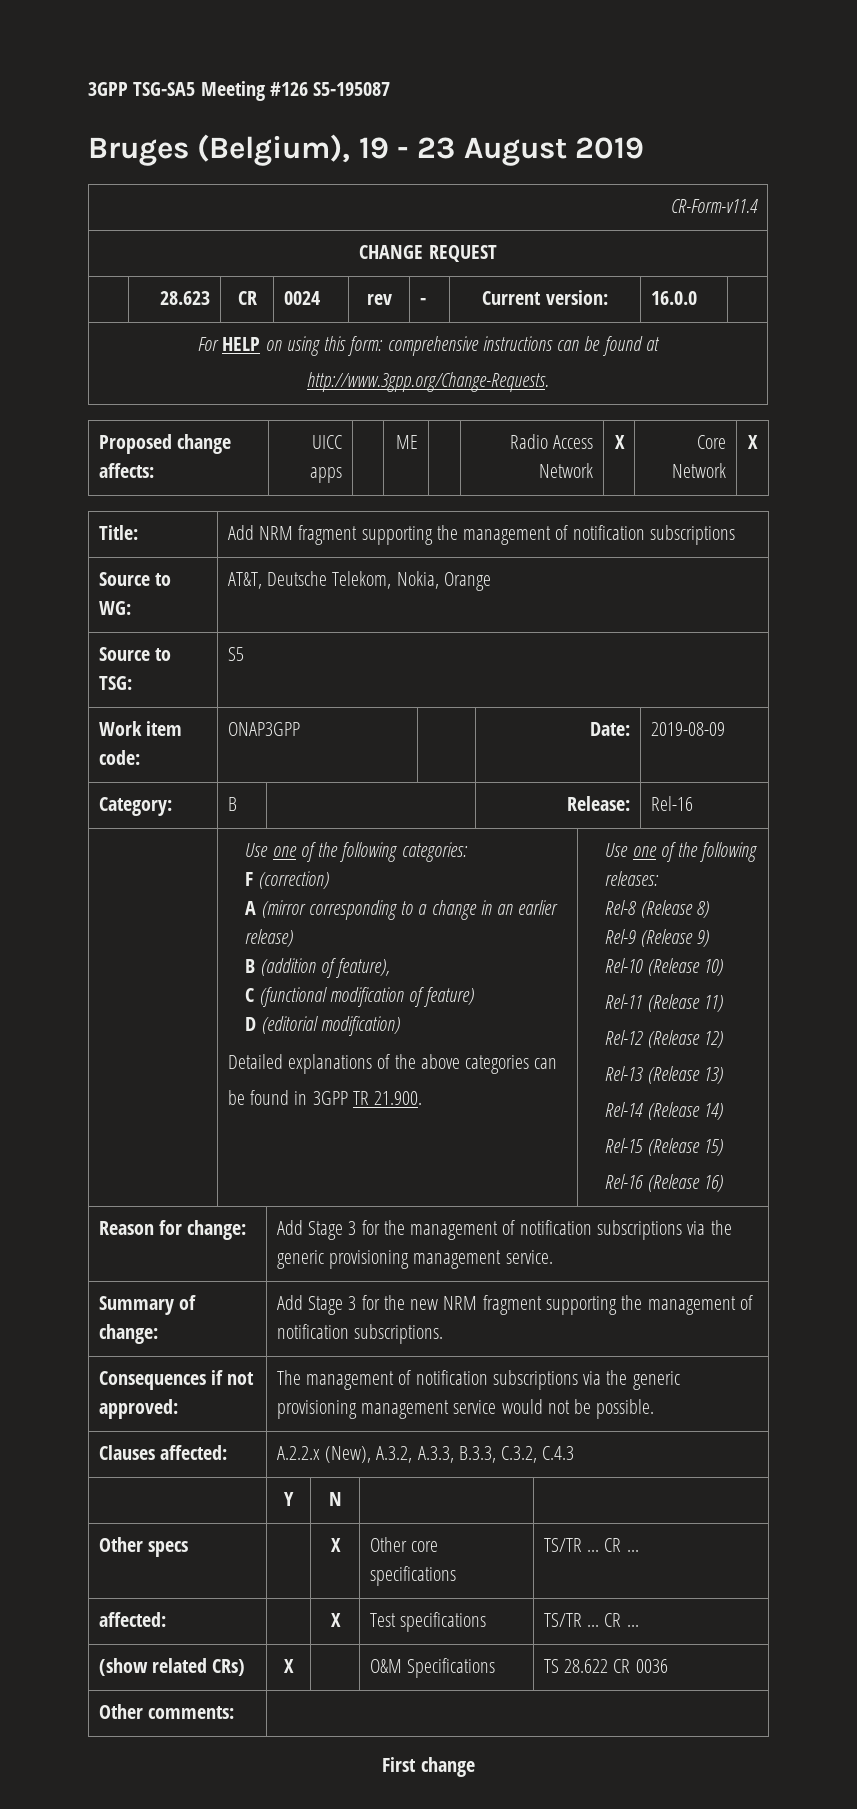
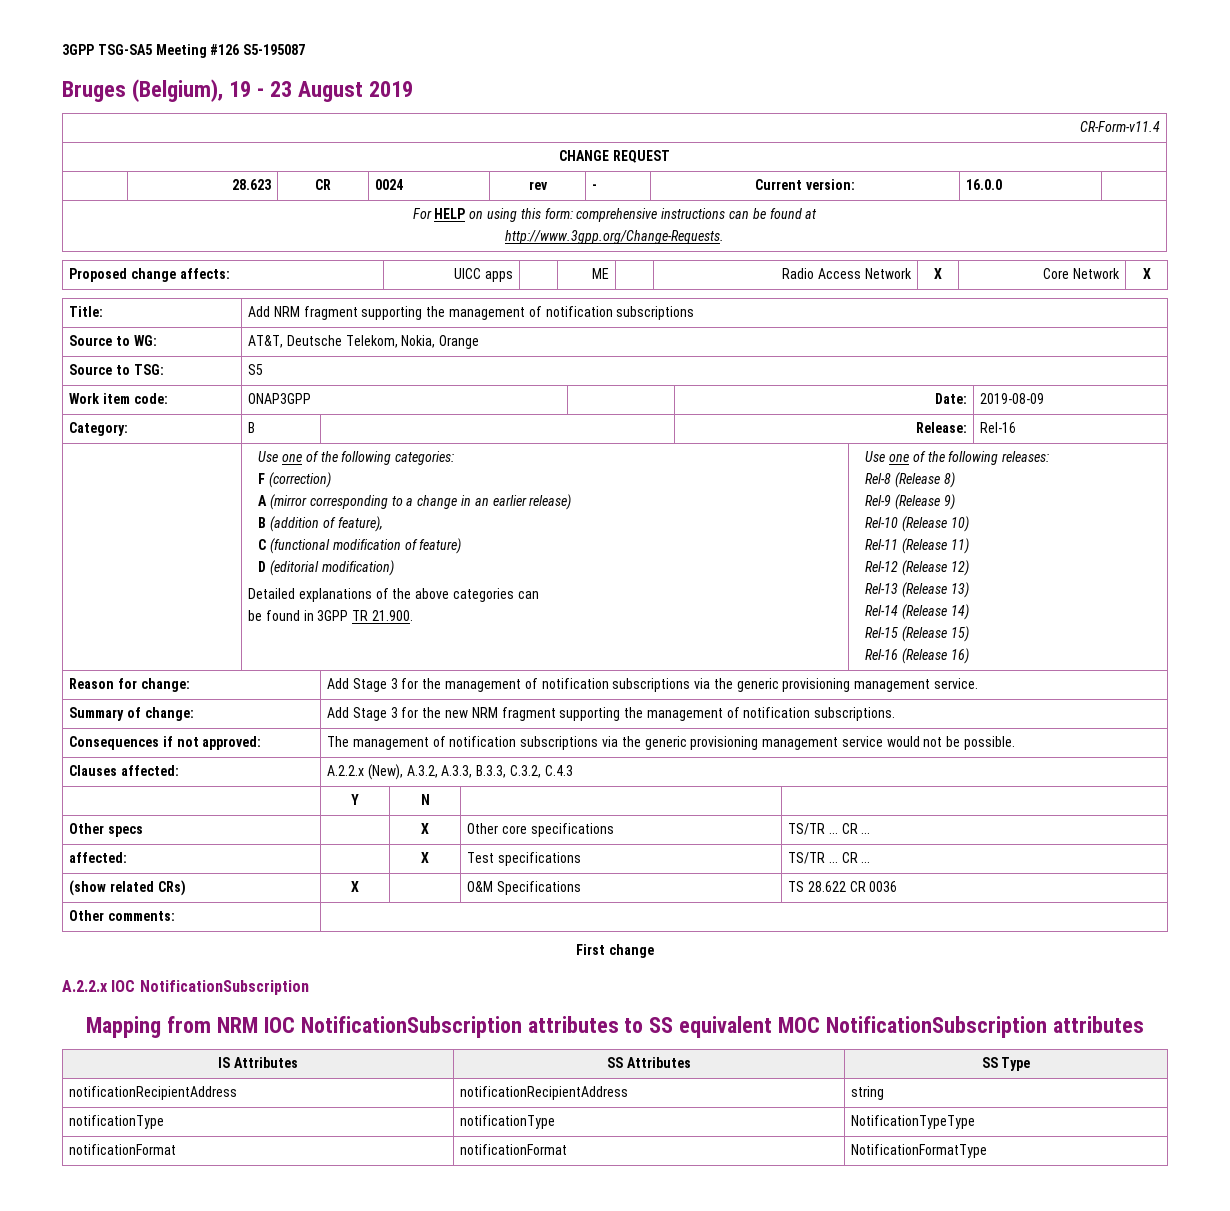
(475, 1767) none -> [62,980,309,995] [85,1016,1145,1038] [218,1057,298,1068] [607,1057,691,1068] [981,1057,1031,1071] [69,1086,238,1100] [460,1086,629,1100] [851,1086,885,1100] [69,1115,165,1129] [460,1115,556,1129] [851,1115,976,1129] [69,1144,177,1155] [460,1144,568,1155] [851,1144,988,1158] // A.2.2.x IOC NotificationSubscription // Mapping from NRM IOC NotificationSubscription attributes to SS equivalent MOC NotificationSubscription attributes // IS Attributes | SS Attributes | SS Type // notificationRecipientAddress | notificationRecipientAddress | string // notificationType | notificationType | NotificationTypeType // notificationFormat | notificationFormat | NotificationFormatType

